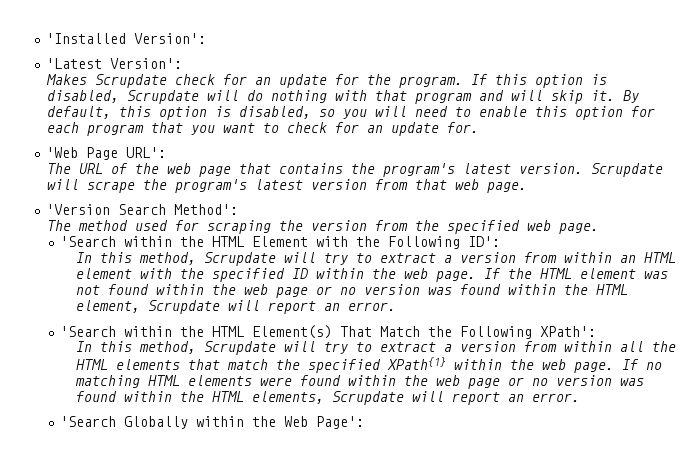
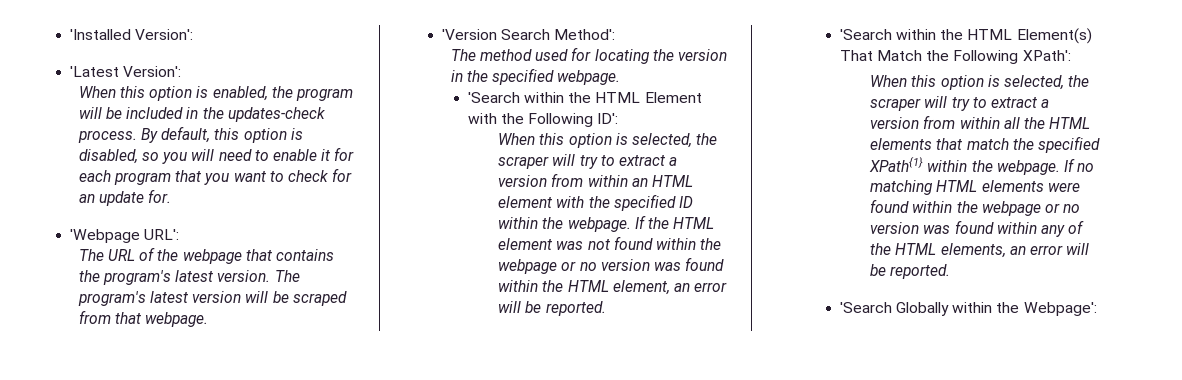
[45,74,607,88] [46,90,615,104] Makes Scrupdate check for an update for the program. If this option is disabled, Scrupdate will do nothing with that program and will skip it. -> [78,86,353,101] [78,107,325,122] [77,130,137,143] When this option is enabled, the program will be included in the updates-check process.
[534,106,623,120] this option -> [321,149,331,161] it
[45,147,118,160] 'Web Page -> [69,229,140,243] 'Webpage
[166,163,231,177] web page -> [182,249,242,264] webpage
[590,163,663,177] [46,179,527,193] Scrupdate will scrape the program's latest version from that web page. -> [274,270,300,282] [77,291,347,306] [78,310,209,327] The program's latest version will be scraped from that webpage.
[206,220,271,234] scraping -> [594,49,650,64] locating
[374,220,599,234] from the specified web page. -> [450,68,621,85] in the specified webpage.
[75,252,276,266] In this method, Scrupdate -> [498,133,718,148] [498,156,550,169] When this option is selected, the scraper
[403,268,476,282] web page. -> [567,217,631,232] webpage.
[243,284,308,298] web page -> [498,259,558,274] webpage
[147,300,396,314] Scrupdate will report an error. -> [674,282,728,292] [498,301,606,316] an error will be reported.
[75,341,276,355] In this method, Scrupdate -> [870,75,1090,90] [870,98,922,111] When this option is selected, the scraper
[541,359,614,373] web page. -> [996,160,1060,175] webpage.
[435,375,644,389] [75,391,172,402] web page or no version was found within -> [981,201,1081,216] [870,220,1085,237] webpage or no version was found within any of
[331,391,580,405] Scrupdate will report an error. -> [1009,243,1090,255] [870,264,951,279] an error will be reported.
[284,416,365,429] Web Page': -> [1023,302,1097,316] Webpage':

